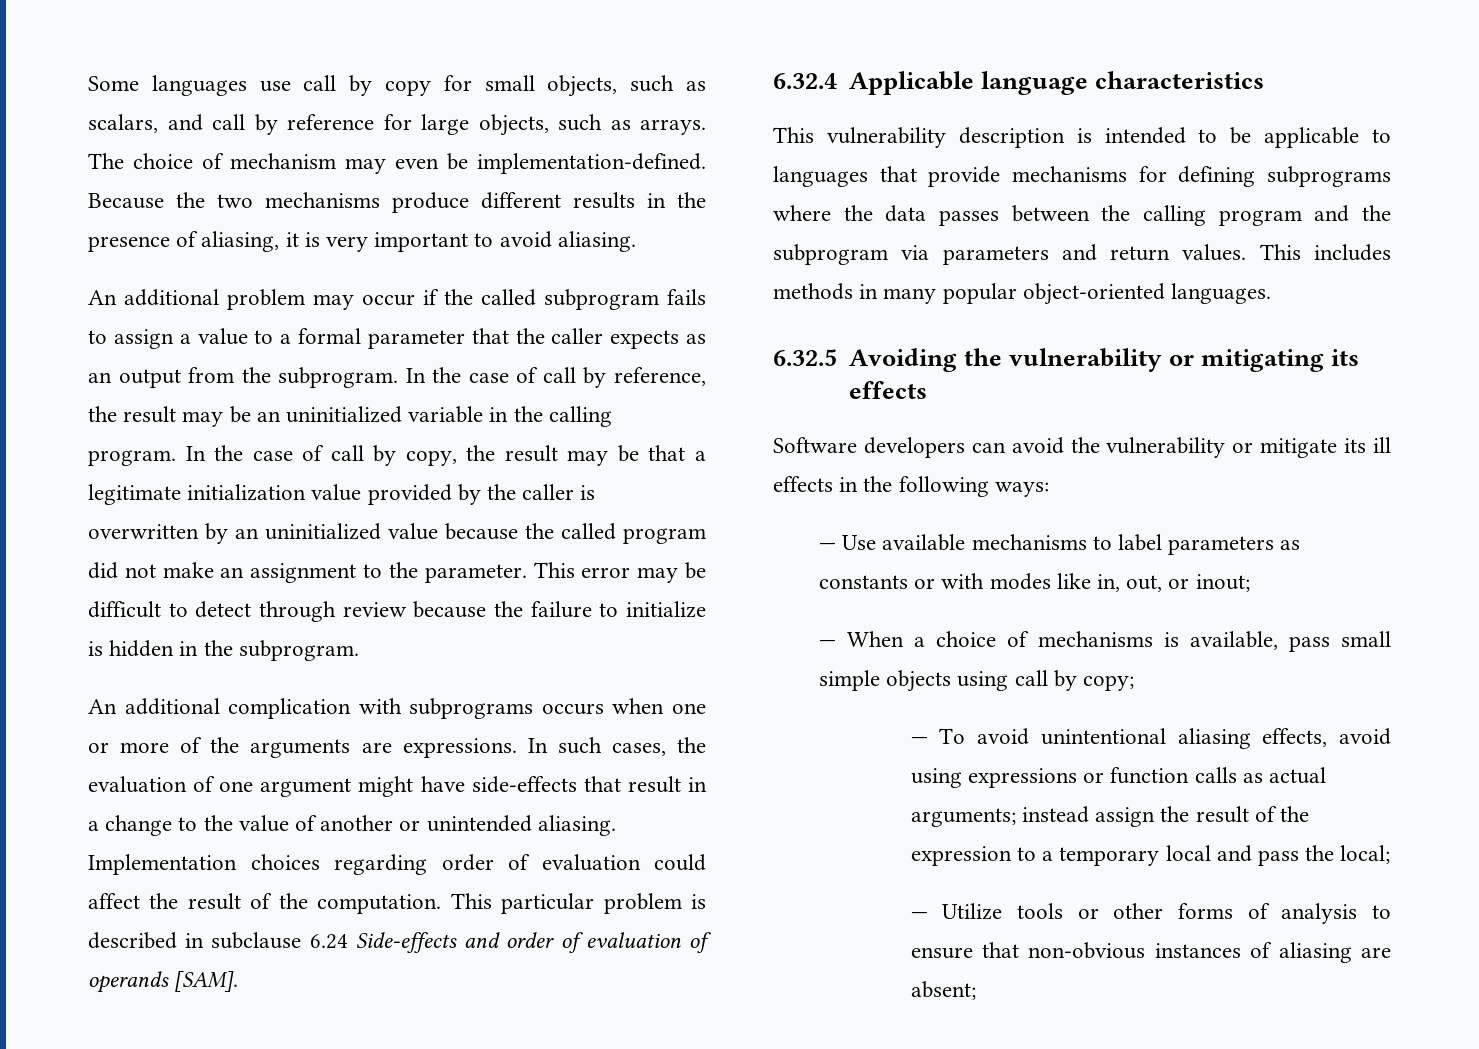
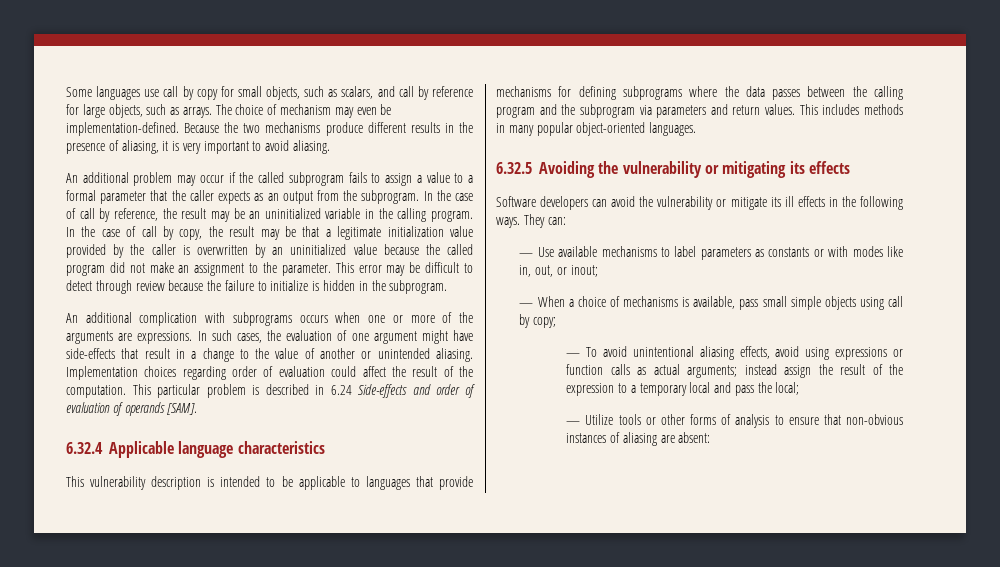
[211,932,302,949] subclause -> (325, 390) none
[994,482,1049,497] ways: -> [496,214,566,228] ways. They can:
[910,981,976,1000] absent; -> [678,432,711,443] absent:

